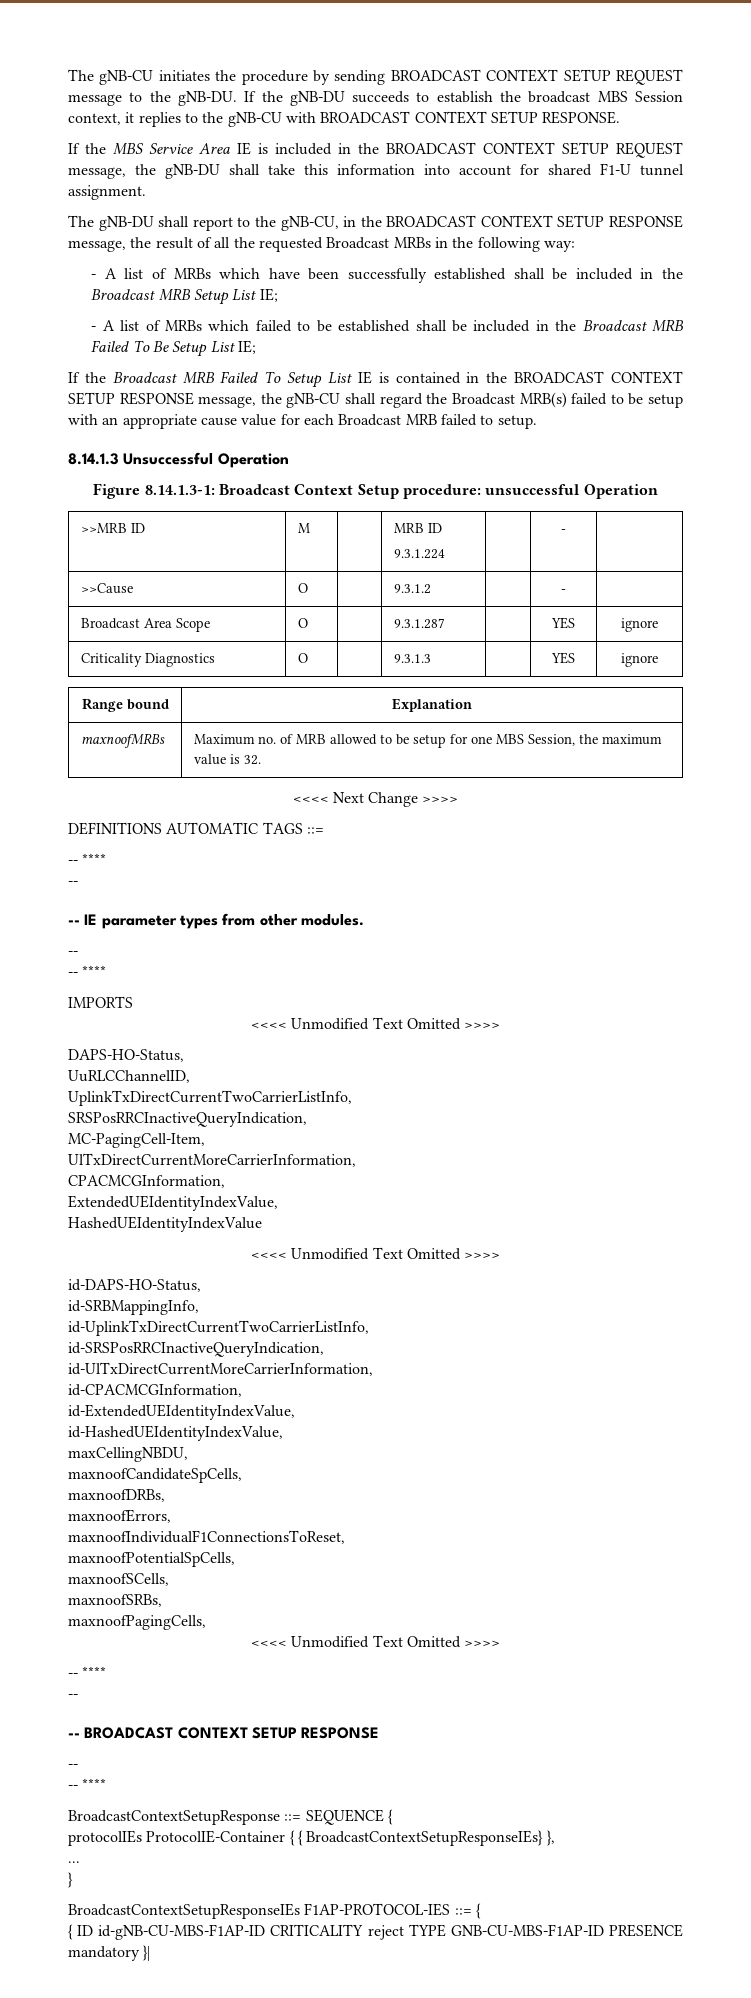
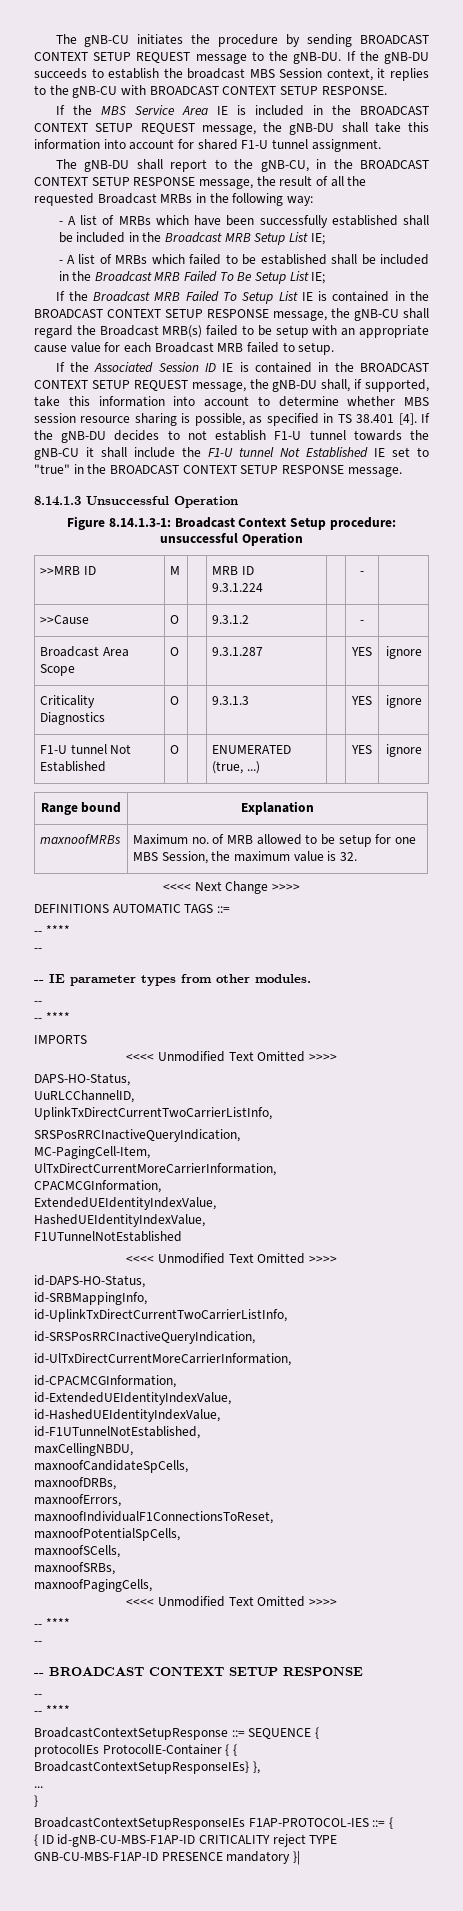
(537, 422) none -> [55,362,429,373] [34,379,429,392] [34,396,429,407] [34,413,430,426] [34,430,430,443] [34,447,429,460] [34,464,402,477] // If the Associated Session ID IE is contained in the BROADCAST CONTEXT SETUP REQUEST message, the gNB-DU shall, if supported, take this information into account to determine whether MBS session resource sharing is possible, as specified in TS 38.401 [4]. If the gNB-DU decides to not establish F1-U tunnel towards the gNB-CU it shall include the F1-U tunnel Not Established IE set to "true" in the BROADCAST CONTEXT SETUP RESPONSE message.
(658, 660) none -> [40,744,132,754] [40,761,107,772] [170,745,180,754] [212,745,292,754] [212,761,260,774] [351,745,372,754] [385,744,422,757] // F1-U tunnel Not Established | O | | ENUMERATED (true, ...) | | YES | ignore
[68,1216,262,1232] HashedUEIdentityIndexValue -> [34,1214,205,1227] [34,1231,182,1242] HashedUEIdentityIndexValue, // F1UTunnelNotEstablished
(283, 1433) none -> [34,1426,200,1439] // id-F1UTunnelNotEstablished,

